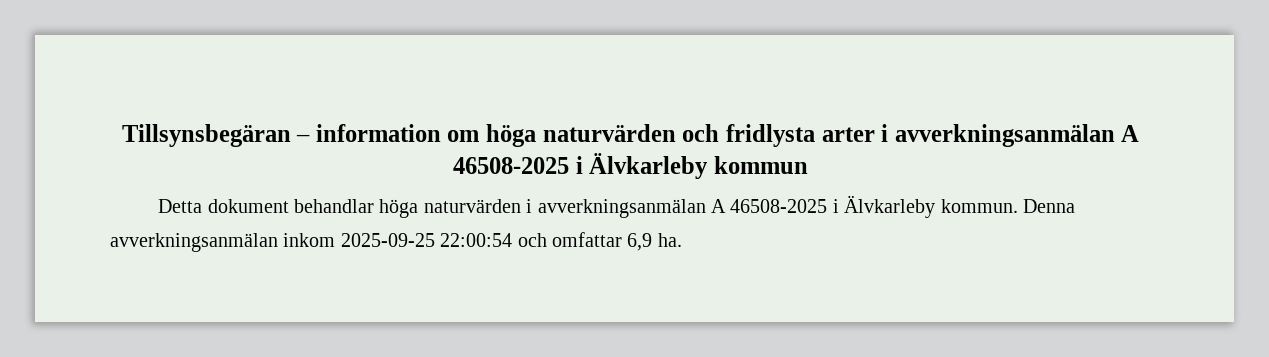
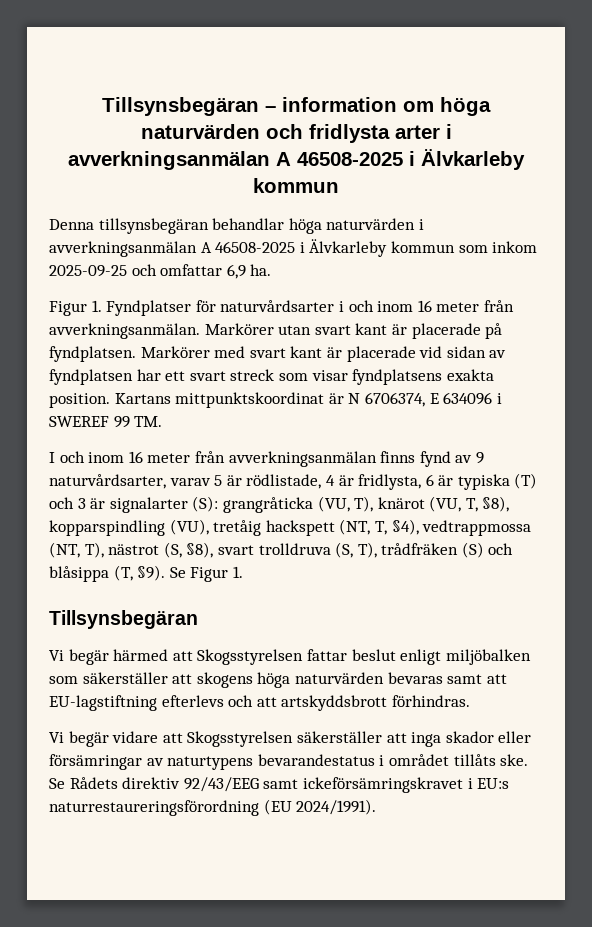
[158,199,289,213] Detta dokument -> [49,218,209,234] Denna tillsynsbegäran
[940,199,1076,213] [110,233,278,252] kommun. Denna avverkningsanmälan -> [390,241,488,253] kommun som
[440,233,513,247] 22:00:54 -> (127, 271) none
(682, 240) none -> [49,300,514,316] [49,323,503,339] [49,346,507,362] [49,369,494,385] [49,392,502,408] [49,416,163,428] [49,451,484,467] [49,473,538,490] [49,496,510,513] [49,519,532,536] [49,542,514,558] [49,565,243,582] [49,610,198,629] [49,649,531,665] [49,672,507,688] [49,695,470,711] [49,731,532,747] [49,754,529,770] [49,777,510,793] [49,799,377,816] // Figur 1. Fyndplatser för naturvårdsarter i och inom 16 meter från avverkningsanmälan. Markörer utan svart kant är placerade på fyndplatsen. Markörer med svart kant är placerade vid sidan av fyndplatsen har ett svart streck som visar fyndplatsens exakta position. Kartans mittpunktskoordinat är N 6706374, E 634096 i SWEREF 99 TM. // I och inom 16 meter från avverkningsanmälan finns fynd av 9 naturvårdsarter, varav 5 är rödlistade, 4 är fridlysta, 6 är typiska (T) och 3 är signalarter (S): grangråticka (VU, T), knärot (VU, T, §8), kopparspindling (VU), tretåig hackspett (NT, T, §4), vedtrappmossa (NT, T), nästrot (S, §8), svart trolldruva (S, T), trådfräken (S) och blåsippa (T, §9). Se Figur 1. // Tillsynsbegäran // Vi begär härmed att Skogsstyrelsen fattar beslut enligt miljöbalken som säkerställer att skogens höga naturvärden bevaras samt att EU-lagstiftning efterlevs och att artskyddsbrott förhindras. // Vi begär vidare att Skogsstyrelsen säkerställer att inga skador eller försämringar av naturtypens bevarandestatus i området tillåts ske. Se Rådets direktiv 92/43/EEG samt ickeförsämringskravet i EU:s naturrestaureringsförordning (EU 2024/1991).

